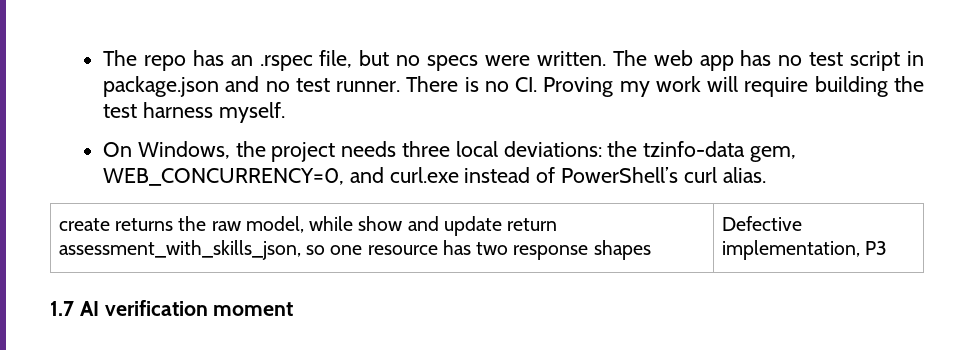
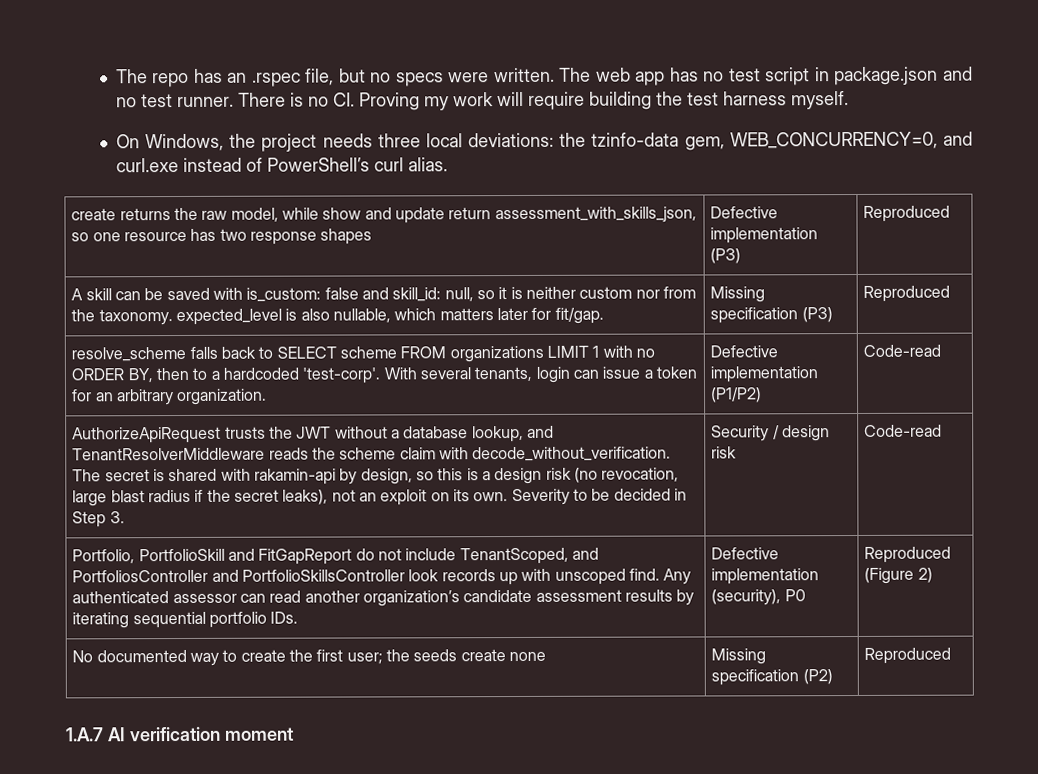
[721,240,888,260] [50,301,74,316] implementation, P3 // 1.7 -> [710,227,819,244] [710,248,742,264] [863,205,951,222] [71,286,696,302] [71,307,604,326] [710,286,766,303] [710,307,833,324] [863,285,951,302] [71,345,655,363] [71,366,697,384] [72,388,268,406] [710,345,779,358] [710,366,819,383] [711,387,763,403] [863,344,942,357] [72,425,555,444] [72,446,672,462] [72,467,680,485] [72,488,687,507] [72,511,125,528] [711,425,831,442] [711,446,738,459] [864,424,943,437] [72,547,600,565] [72,568,692,586] [72,589,695,607] [72,611,299,629] [711,547,780,560] [711,568,820,585] [711,589,806,606] [864,546,952,563] [864,567,933,584] [72,649,546,666] [711,648,767,665] [711,669,833,686] [864,647,952,664] [66,727,104,742] implementation (P3) | Reproduced // A skill can be saved with is_custom: false and skill_id: null, so it is neither custom nor from the taxonomy. expected_level is also nullable, which matters later for fit/gap. | Missing specification (P3) | Reproduced // resolve_scheme falls back to SELECT scheme FROM organizations LIMIT 1 with no ORDER BY, then to a hardcoded 'test-corp'. With several tenants, login can issue a token for an arbitrary organization. | Defective implementation (P1/P2) | Code-read // AuthorizeApiRequest trusts the JWT without a database lookup, and TenantResolverMiddleware reads the scheme claim with decode_without_verification. The secret is shared with rakamin-api by design, so this is a design risk (no revocation, large blast radius if the secret leaks), not an exploit on its own. Severity to be decided in Step 3. | Security / design risk | Code-read // Portfolio, PortfolioSkill and FitGapReport do not include TenantScoped, and PortfoliosController and PortfolioSkillsController look records up with unscoped find. Any authenticated assessor can read another organization’s candidate assessment results by iterating sequential portfolio IDs. | Defective implementation (security), P0 | Reproduced (Figure 2) // No documented way to create the first user; the seeds create none | Missing specification (P2) | Reproduced // 1.A.7

